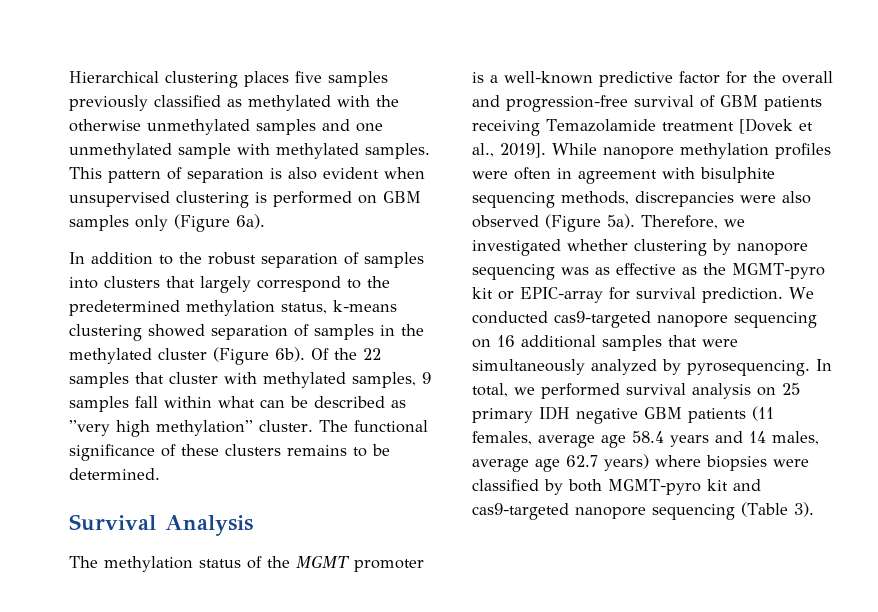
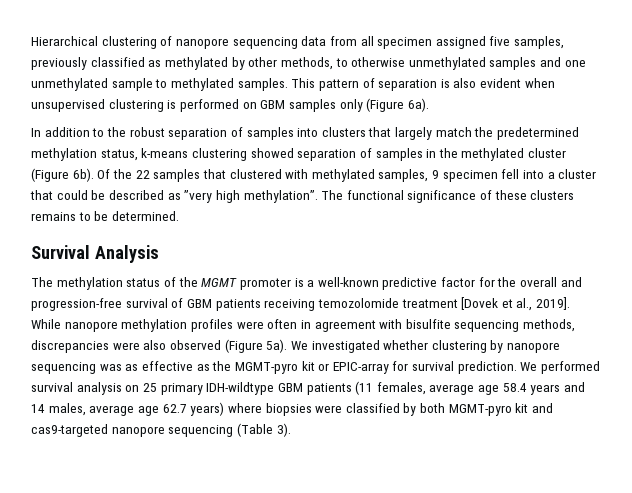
[244,71,388,87] [69,95,399,111] places five samples previously classified as methylated with the -> [160,36,565,49] [31,57,348,70] of nanopore sequencing data from all specimen assigned five samples, previously classified as methylated by other methods, to
[237,143,270,155] with -> [155,79,168,88] to
[257,276,361,292] correspond to -> [435,127,472,137] match
[169,372,218,384] cluster -> [229,169,282,179] clustered
[69,396,285,412] samples fall within what can -> [442,169,597,182] [30,190,88,200] specimen fell into a cluster that could
[156,420,313,436] methylation” cluster. -> [243,190,318,203] methylation”.
[546,119,656,132] Temazolamide -> [317,298,399,308] temozolomide
[700,167,775,183] bisulphite -> [405,319,451,329] bisulfite
[641,215,745,229] Therefore, we -> [290,341,308,350] We
[472,311,817,328] [472,335,738,351] [472,359,832,376] [472,383,535,397] conducted cas9-targeted nanopore sequencing on 16 additional samples that were simultaneously analyzed by pyrosequencing. In total, we -> (538, 366) none
[539,406,638,424] IDH negative -> [206,382,275,395] IDH-wildtype

